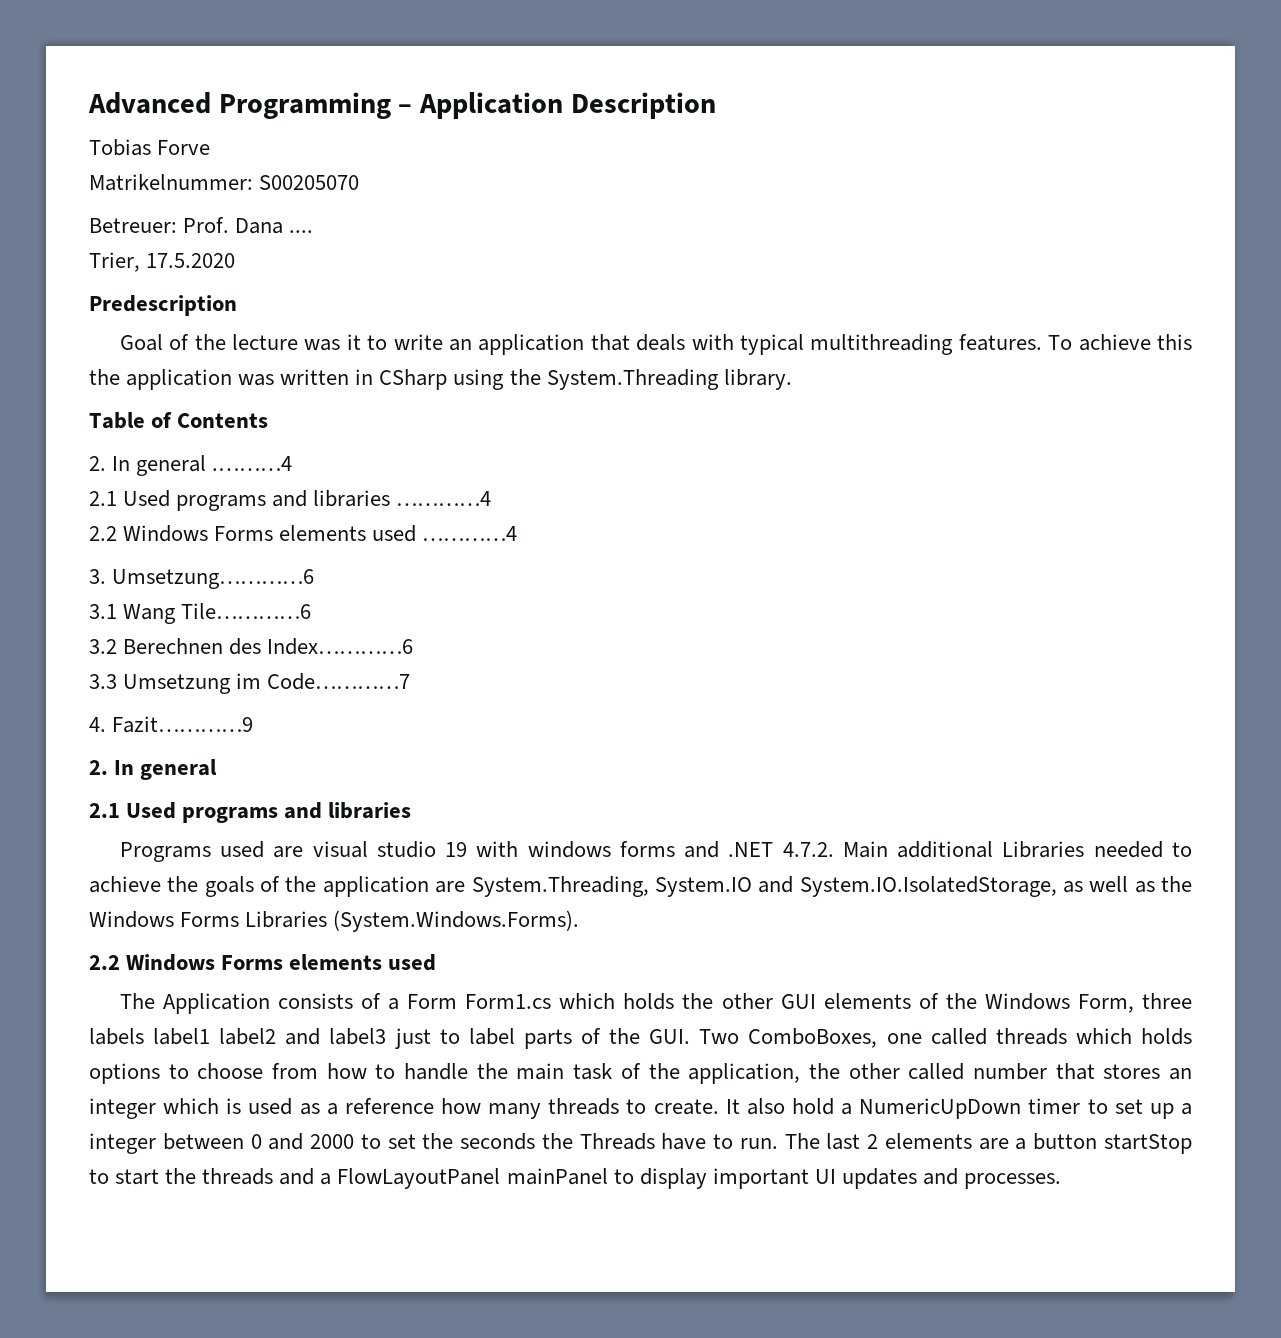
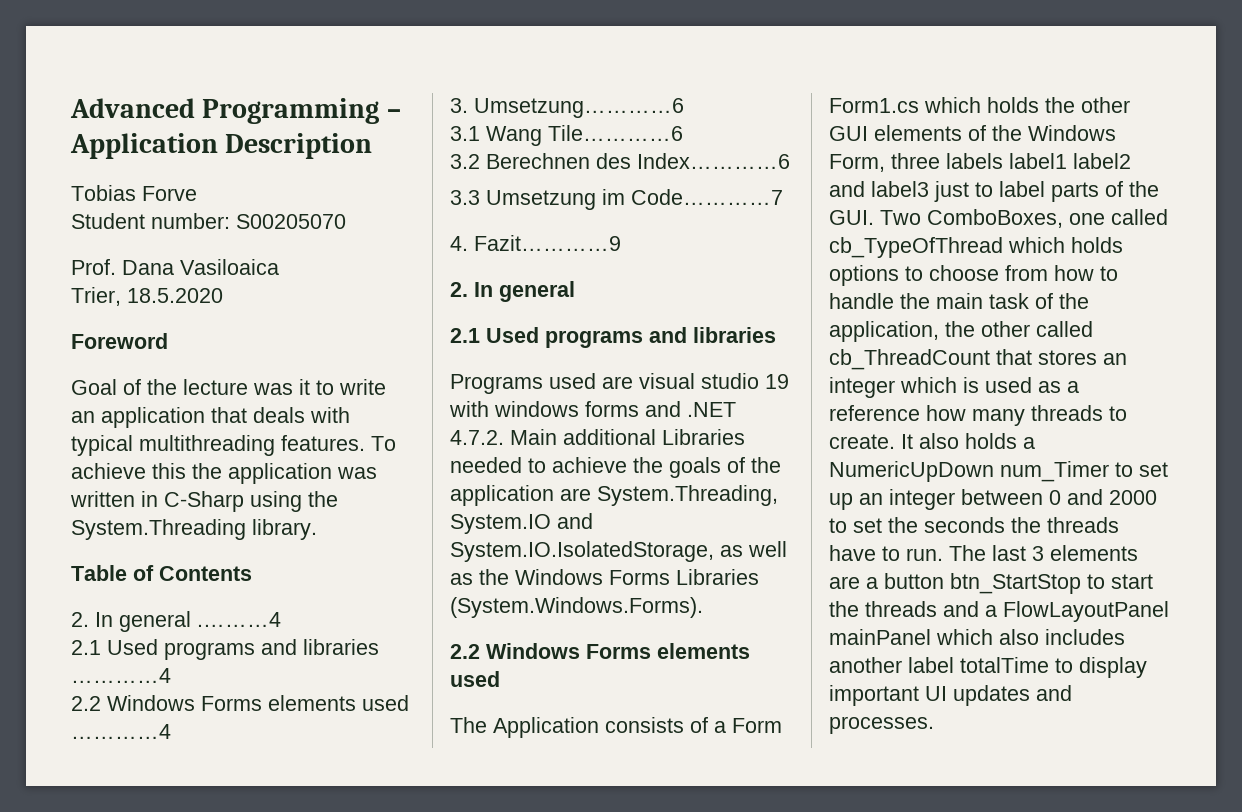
[89,174,253,191] Matrikelnummer: -> [71,213,230,229] Student number:
[89,218,177,233] Betreuer: -> (346, 221) none
[289,230,314,233] .... -> [180,259,279,275] Vasiloaica
[146,253,236,268] [89,295,237,316] 17.5.2020 // Predescription -> [127,288,223,303] [71,333,168,349] 18.5.2020 // Foreword
[379,369,448,390] CSharp -> [164,491,244,512] C-Sharp
[995,1028,1067,1045] threads -> [829,237,1003,258] cb_TypeOfThread
[972,1063,1047,1080] number -> [829,349,990,370] cb_ThreadCount
[791,1098,834,1115] hold -> [965,433,1017,449] holds
[1028,1098,1081,1114] timer -> [1000,461,1109,482] num_Timer
[1180,1103,1192,1115] a -> [859,493,883,505] an
[579,1133,655,1150] Threads -> [1047,517,1119,533] threads
[867,1134,879,1149] 2 -> [1032,546,1044,561] 3
[1104,1134,1193,1154] startStop -> [950,573,1081,594] btn_StartStop
(608, 1176) none -> [936,629,1125,645] [829,657,1049,673] which also includes another label totalTime

